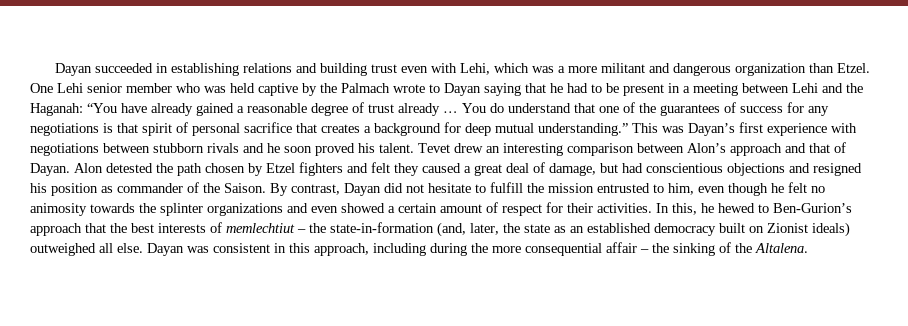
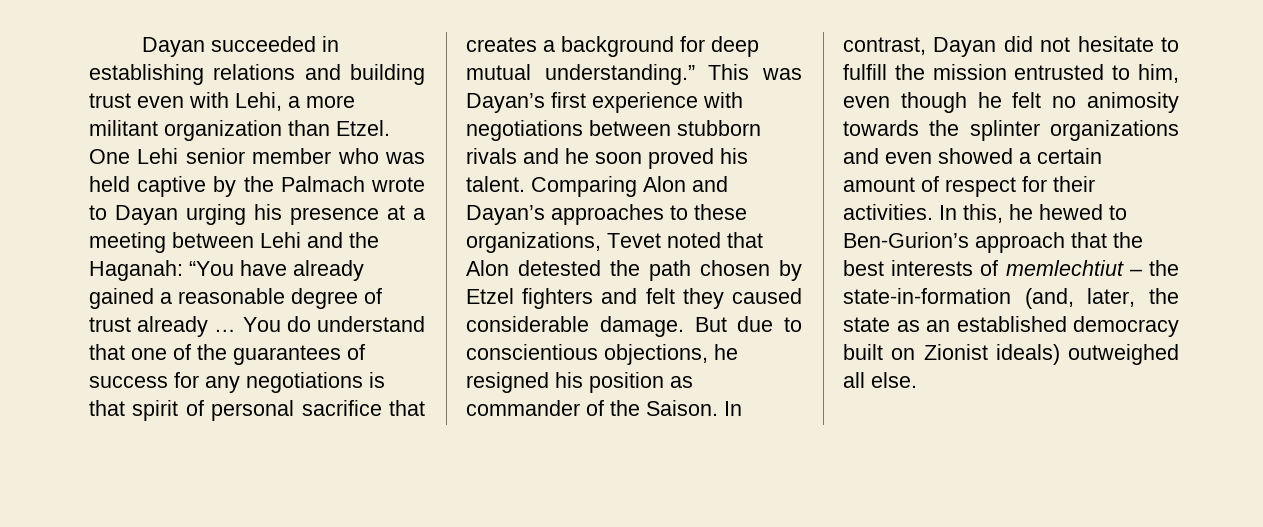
[494,63,555,73] which was -> (282, 101) none
[649,63,732,76] and dangerous -> (158, 128) none
[484,83,680,96] saying that he had to be present in -> [186,204,405,225] urging his presence at
[418,142,846,156] [30,163,70,176] Tevet drew an interesting comparison between Alon’s approach and that of Dayan. -> [531,176,728,197] [466,204,747,225] [466,232,763,253] Comparing Alon and Dayan’s approaches to these organizations, Tevet noted that
[464,162,810,176] a great deal of damage, but had conscientious objections and -> [466,316,802,337] [466,344,738,365] considerable damage. But due to conscientious objections, he
[270,183,288,196] By -> [724,401,742,416] In
[147,242,808,256] Dayan was consistent in this approach, including during the more consequential affair – the sinking of the Altalena. -> (917, 380) none

